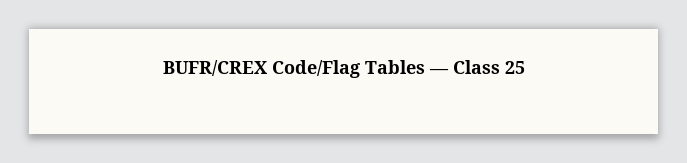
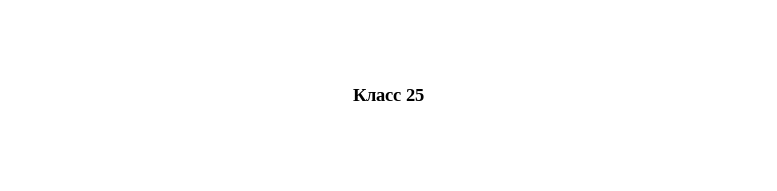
[162,60,500,78] BUFR/CREX Code/Flag Tables — Class -> [353,89,401,101] Класс

